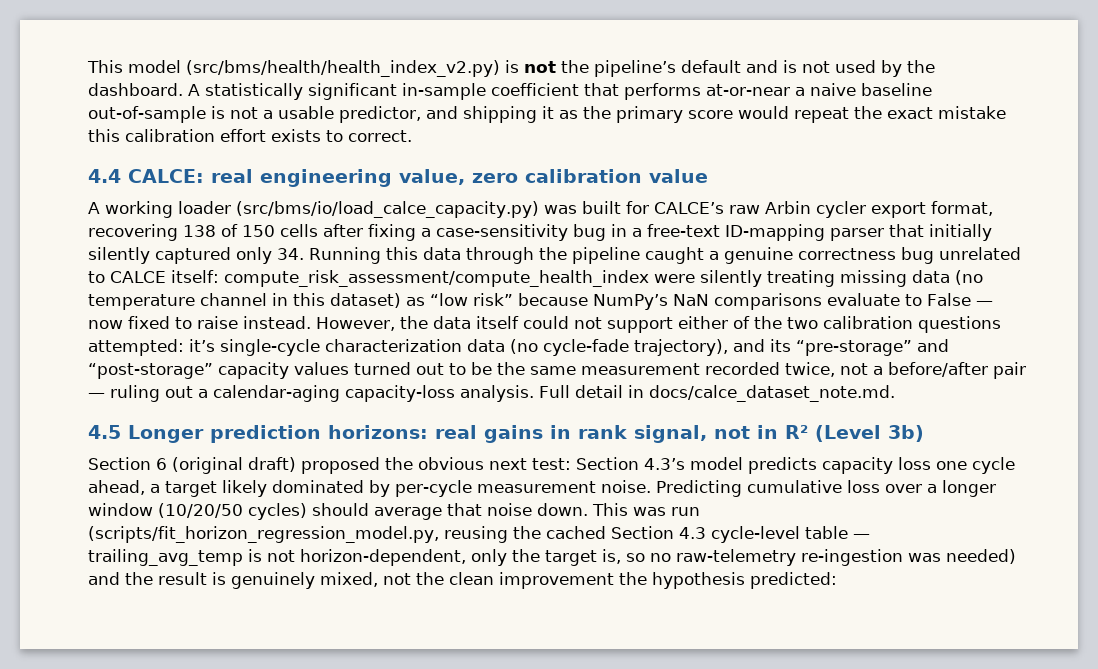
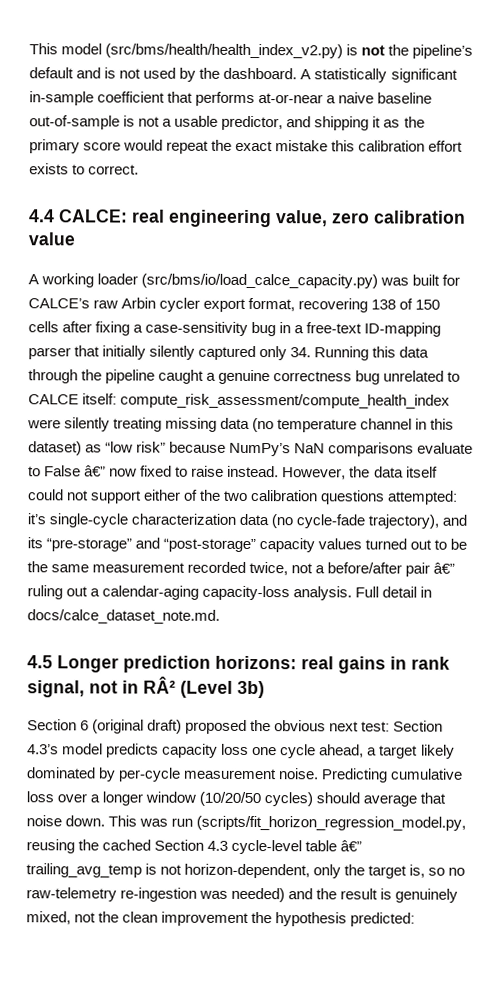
[975,301,993,306] — -> [84,465,107,477] â€”
[88,393,105,398] — -> [433,562,456,574] â€”
[785,425,808,439] R² -> [143,676,176,694] RÂ²
[853,534,870,539] — -> [340,840,363,852] â€”

